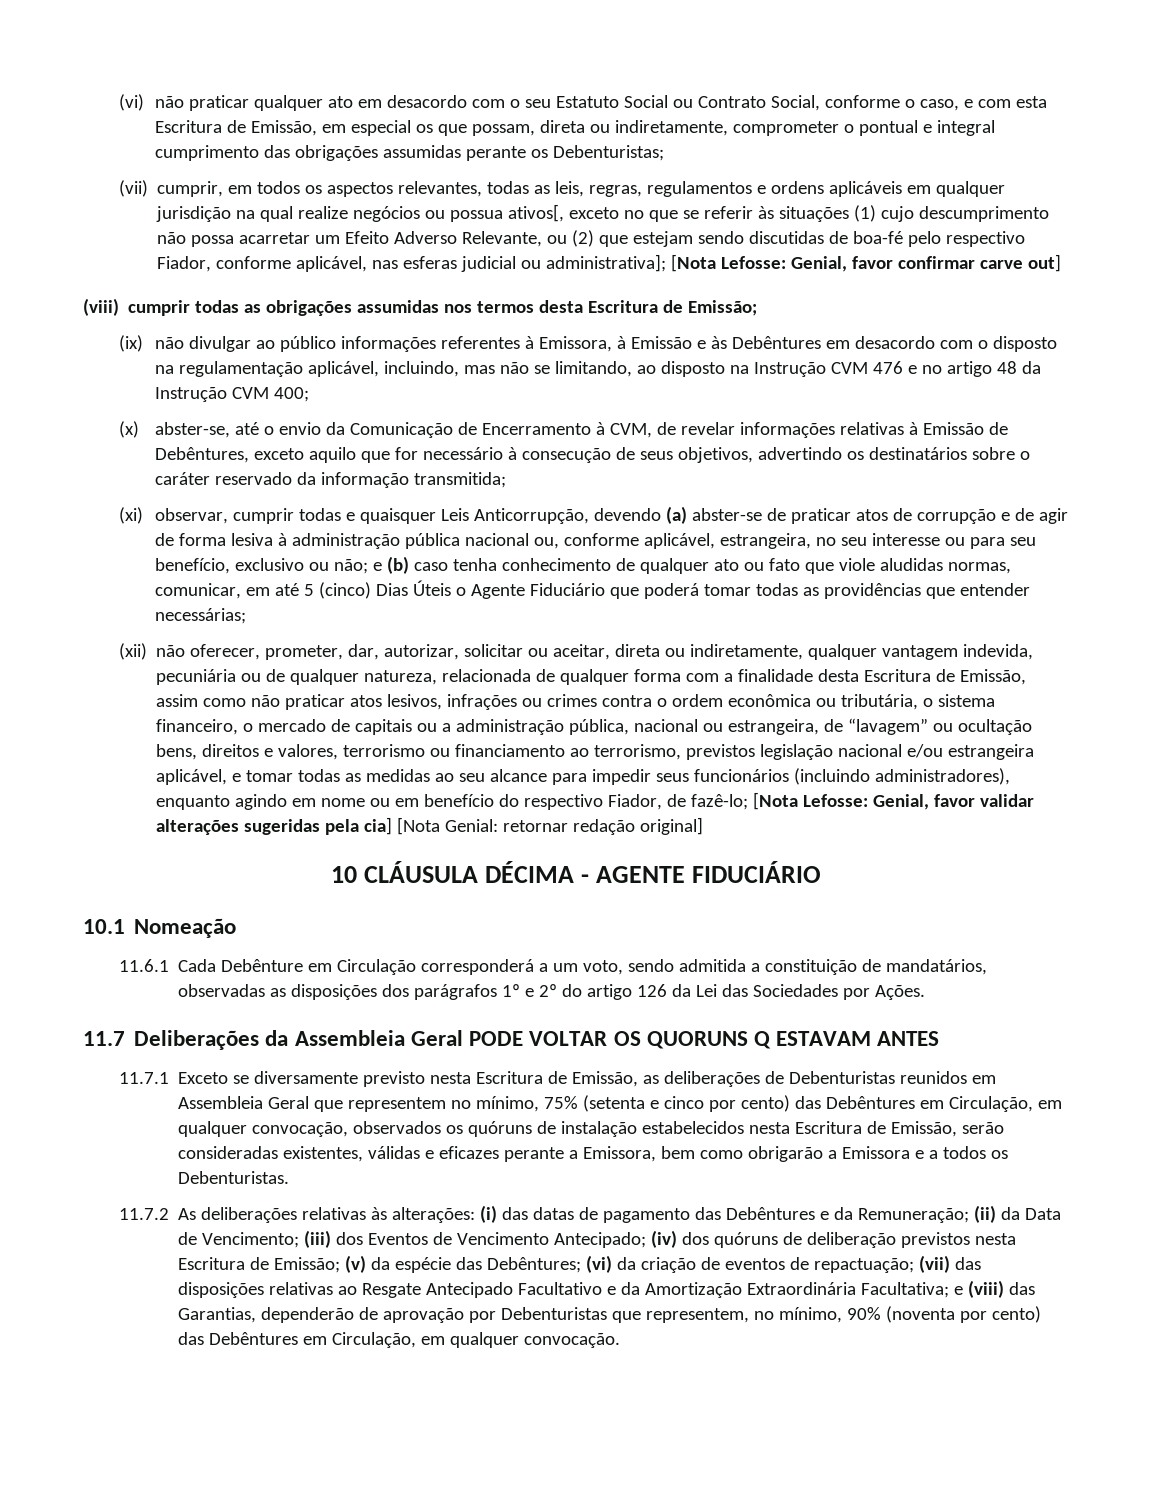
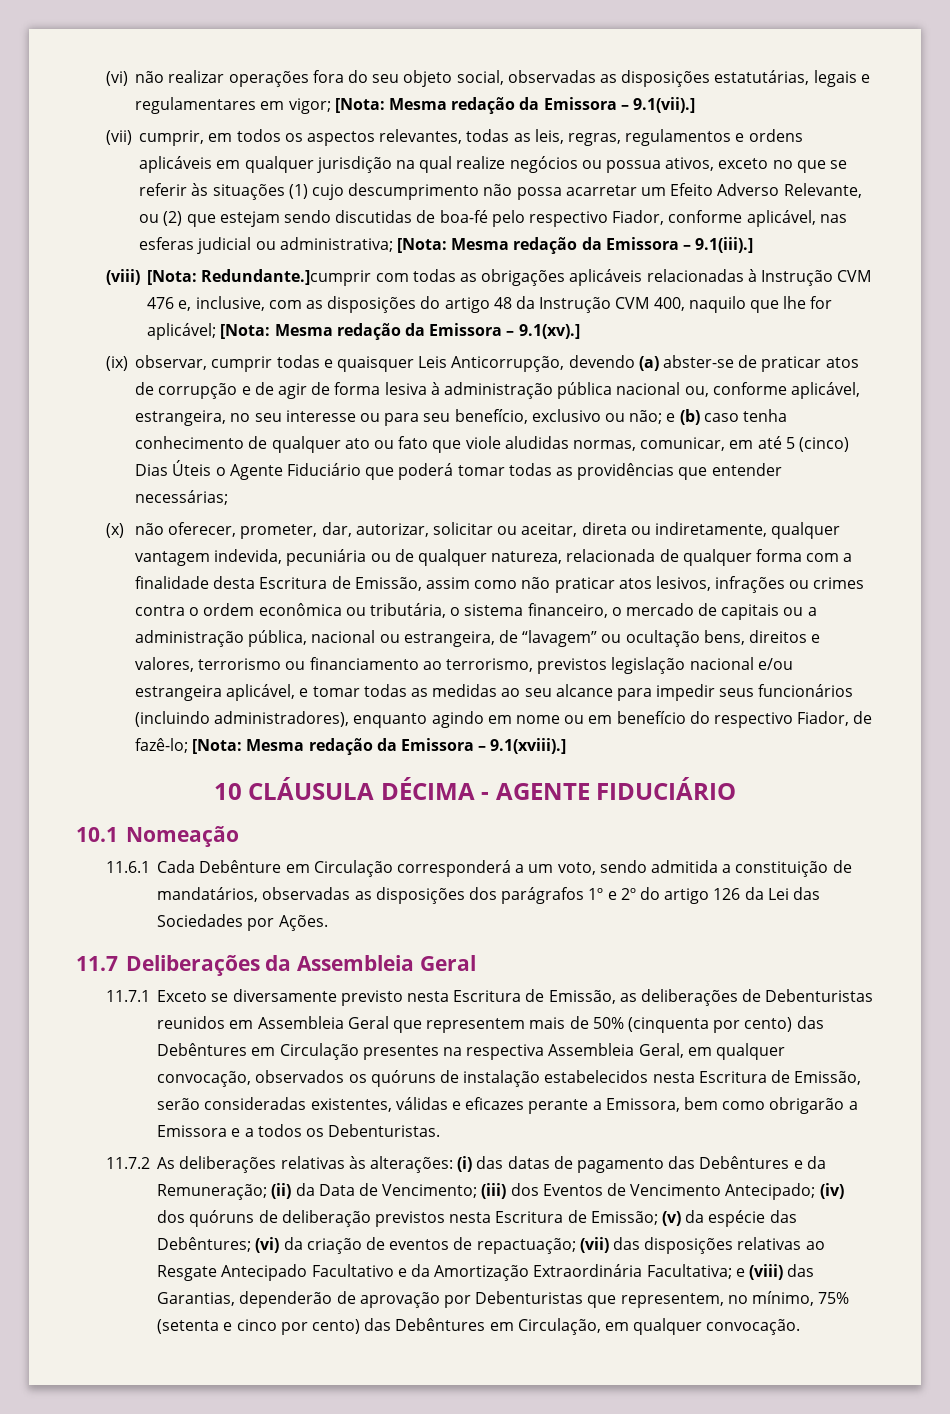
[189,95,1048,111] [155,120,996,136] [155,145,665,161] praticar qualquer ato em desacordo com o seu Estatuto Social ou Contrato Social, conforme o caso, e com esta Escritura de Emissão, em especial os que possam, direta ou indiretamente, comprometer o pontual e integral cumprimento das obrigações assumidas perante os Debenturistas; -> [168,70,870,87] [135,97,695,114] realizar operações fora do seu objeto social, observadas as disposições estatutárias, legais e regulamentares em vigor; [Nota: Mesma redação da Emissora – 9.1(vii).]
[508,204,565,222] ativos[, -> [665,157,715,171] ativos,
[546,254,1062,272] [83,298,758,316] [119,335,1058,352] [155,361,943,377] administrativa]; [Nota Lefosse: Genial, favor confirmar carve out] // (viii) cumprir todas as obrigações assumidas nos termos desta Escritura de Emissão; // (ix) não divulgar ao público informações referentes à Emissora, à Emissão e às Debêntures em desacordo com o disposto na regulamentação aplicável, incluindo, mas não se limitando, ao disposto na Instrução CVM 476 e no -> [279,237,754,254] [105,269,872,286] [147,296,441,313] administrativa; [Nota: Mesma redação da Emissora – 9.1(iii).] // (viii) [Nota: Redundante.]cumprir com todas as obrigações aplicáveis relacionadas à Instrução CVM 476 e, inclusive, com as disposições do
[274,387,310,402] [119,421,1009,438] [155,447,1031,463] [155,472,507,488] [119,507,144,524] 400; // (x) abster-se, até o envio da Comunicação de Encerramento à CVM, de revelar informações relativas à Emissão de Debêntures, exceto aquilo que for necessário à consecução de seus objetivos, advertindo os destinatários sobre o caráter reservado da informação transmitida; // (xi) -> [653,296,833,313] [147,323,580,340] [105,356,128,371] 400, naquilo que lhe for aplicável; [Nota: Mesma redação da Emissora – 9.1(xv).] // (ix)
[119,643,148,660] (xii) -> [105,523,124,538] (x)
[753,792,1035,810] [156,817,704,835] [Nota Lefosse: Genial, favor validar alterações sugeridas pela cia] [Nota Genial: retornar redação original] -> [192,738,567,755] [Nota: Mesma redação da Emissora – 9.1(xviii).]
[469,1031,940,1049] PODE VOLTAR OS QUORUNS Q ESTAVAM ANTES -> (476, 963) none
[451,1095,1034,1112] no mínimo, 75% (setenta e cinco por cento) das Debêntures em Circulação, -> [529,1016,824,1033] [157,1043,684,1060] mais de 50% (cinquenta por cento) das Debêntures em Circulação presentes na respectiva Assembleia Geral,
[847,1306,956,1323] 90% (noventa -> [818,1292,850,1304] [157,1319,277,1334] 75% (setenta e cinco

